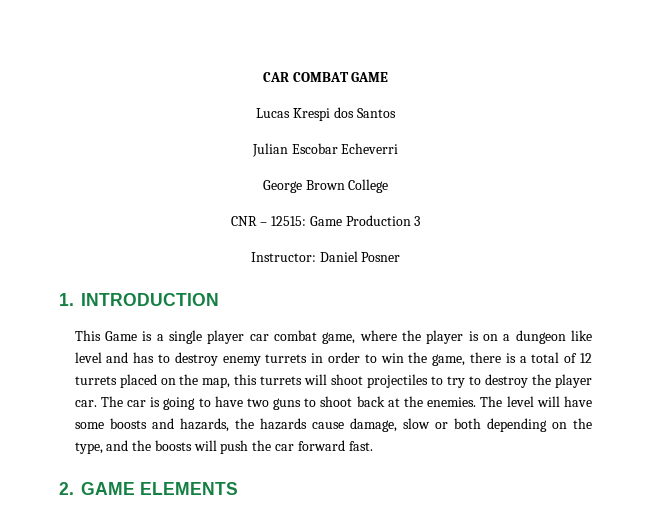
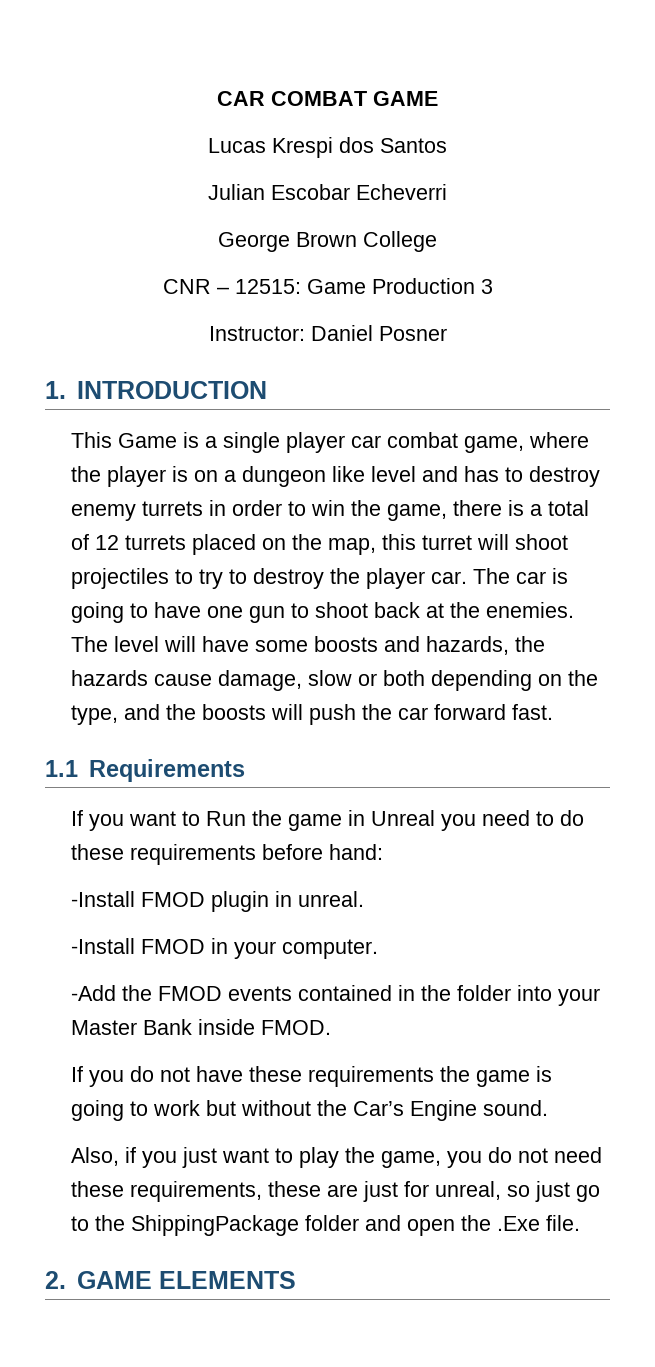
[260,376,303,385] turrets -> [422,535,473,550] turret
[246,398,302,410] two guns -> [207,606,286,623] one gun
(373, 446) none -> [45,759,245,782] [71,810,585,831] [71,844,384,865] [71,891,365,912] [71,938,379,959] [71,985,601,1006] [71,1019,332,1035] [71,1066,553,1087] [71,1100,549,1121] [71,1147,603,1168] [71,1181,601,1202] [71,1215,581,1236] // 1.1 Requirements // If you want to Run the game in Unreal you need to do these requirements before hand: // -Install FMOD plugin in unreal. // -Install FMOD in your computer. // -Add the FMOD events contained in the folder into your Master Bank inside FMOD. // If you do not have these requirements the game is going to work but without the Car’s Engine sound. // Also, if you just want to play the game, you do not need these requirements, these are just for unreal, so just go to the ShippingPackage folder and open the .Exe file.

